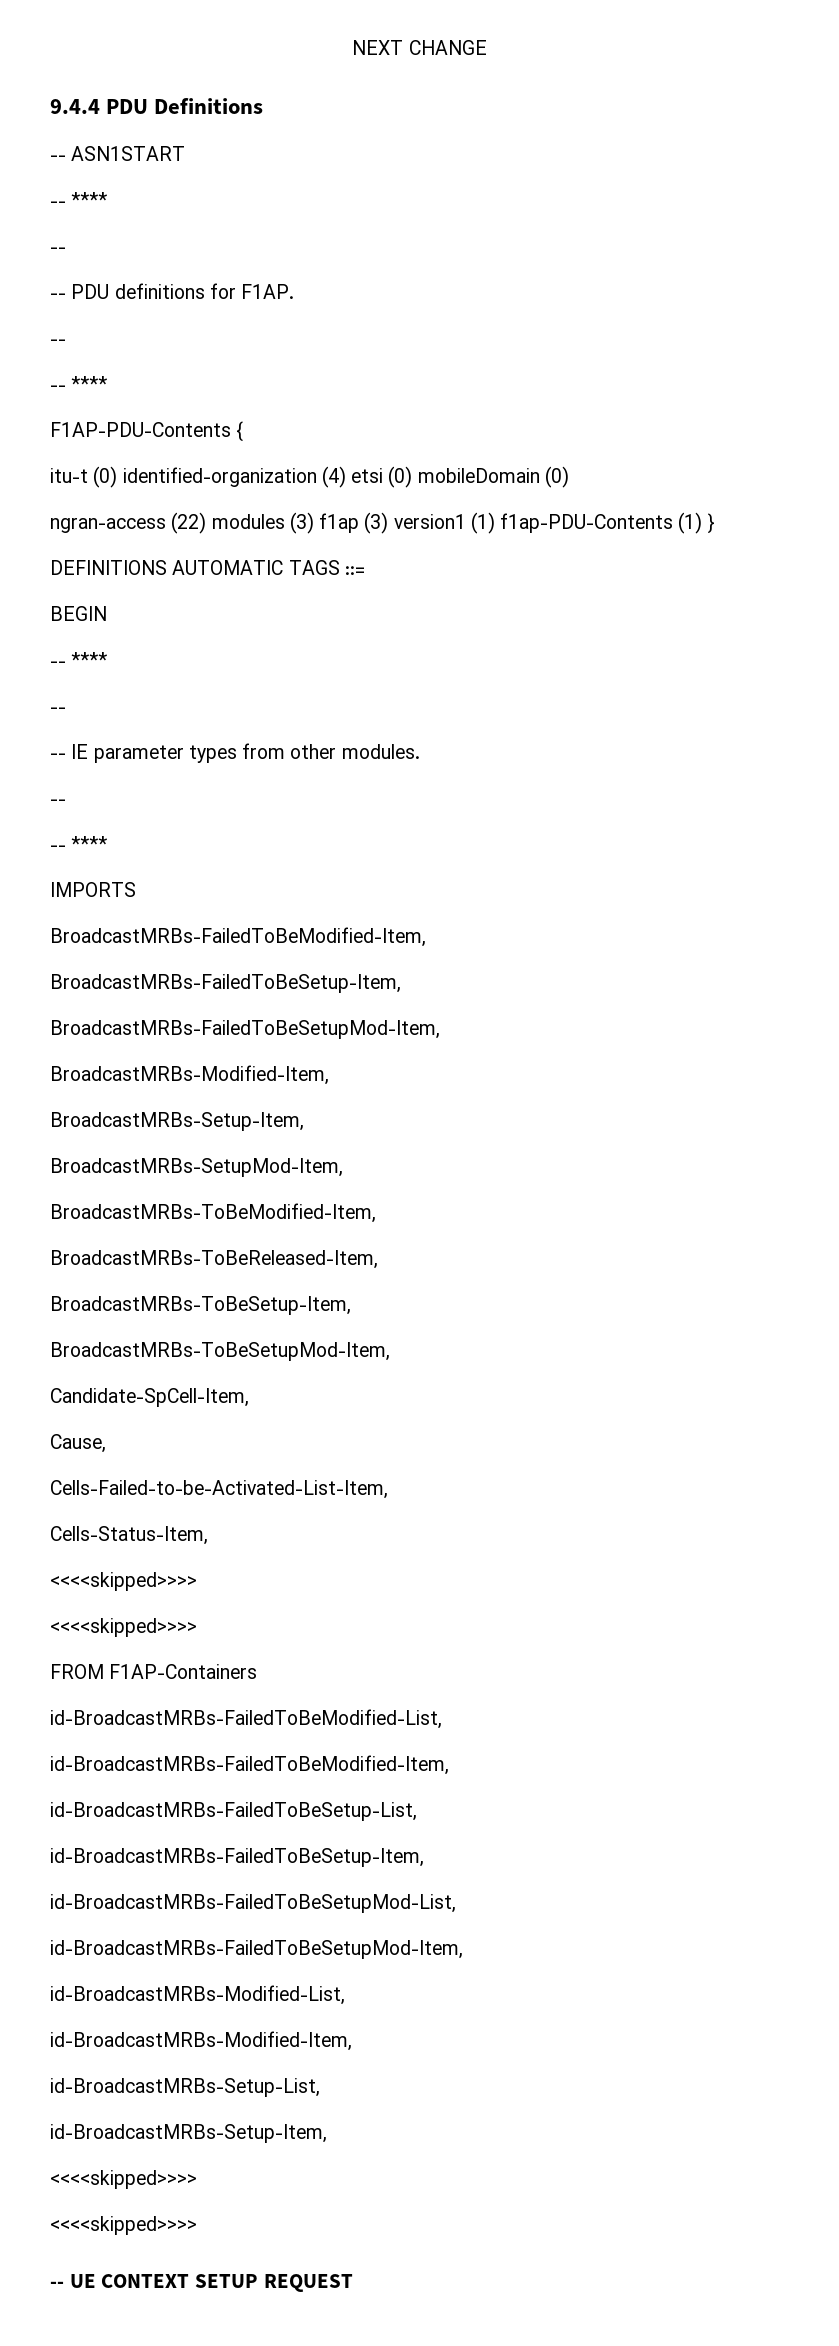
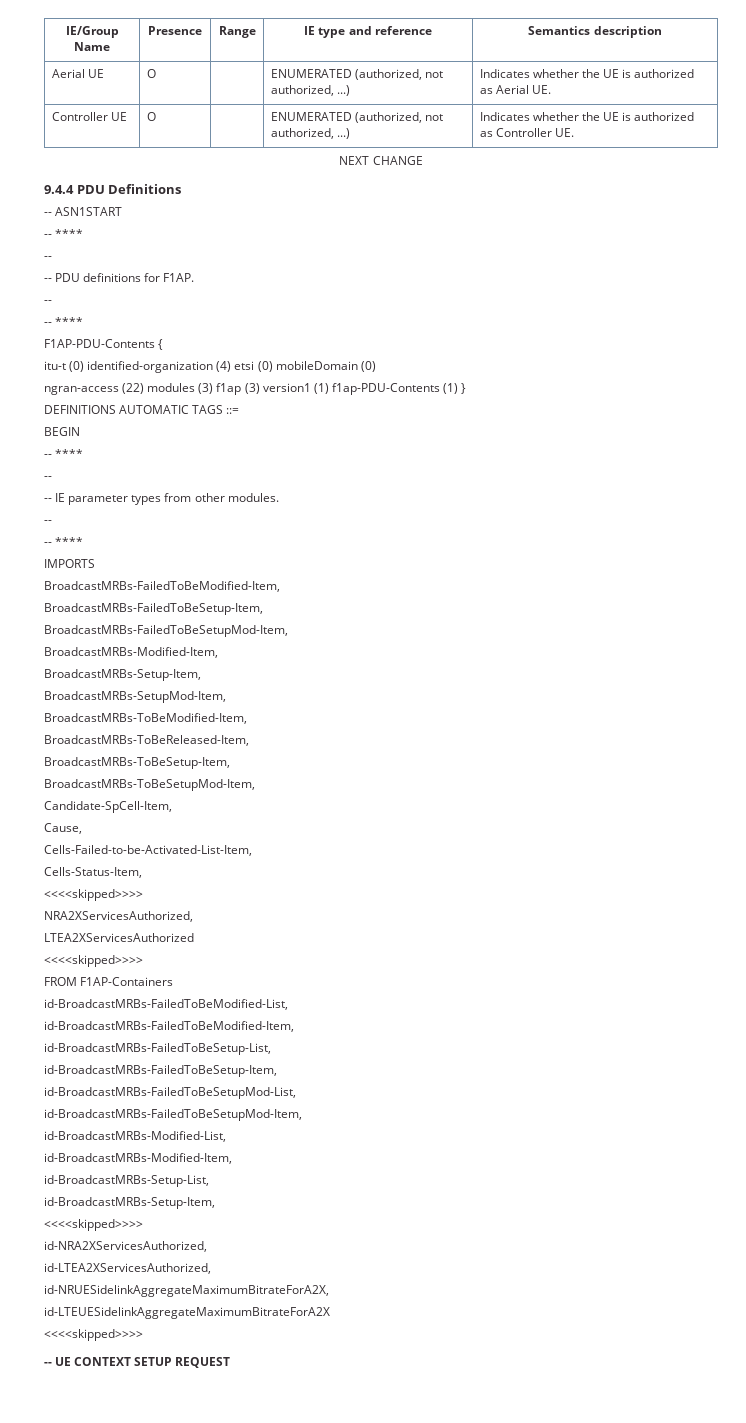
(352, 47) none -> [65,26,119,38] [74,42,110,51] [148,26,202,35] [218,26,256,38] [304,26,432,38] [528,26,662,38] [51,69,104,78] [146,69,156,78] [270,69,443,80] [270,85,350,96] [479,69,695,78] [479,85,551,94] [51,112,127,121] [146,112,156,121] [270,112,443,123] [270,128,350,139] [479,112,695,121] [479,128,574,137] IE/Group Name | Presence | Range | IE type and reference | Semantics description // Aerial UE | O | | ENUMERATED (authorized, not authorized, ...) | Indicates whether the UE is authorized as Aerial UE. // Controller UE | O | | ENUMERATED (authorized, not authorized, ...) | Indicates whether the UE is authorized as Controller UE. //
(197, 1581) none -> [44,911,193,922] [44,933,194,942] // NRA2XServicesAuthorized, // LTEA2XServicesAuthorized
(197, 2179) none -> [44,1241,207,1252] [44,1263,211,1274] [44,1285,329,1297] [44,1307,330,1319] // id-NRA2XServicesAuthorized, // id-LTEA2XServicesAuthorized, // id-NRUESidelinkAggregateMaximumBitrateForA2X, // id-LTEUESidelinkAggregateMaximumBitrateForA2X

